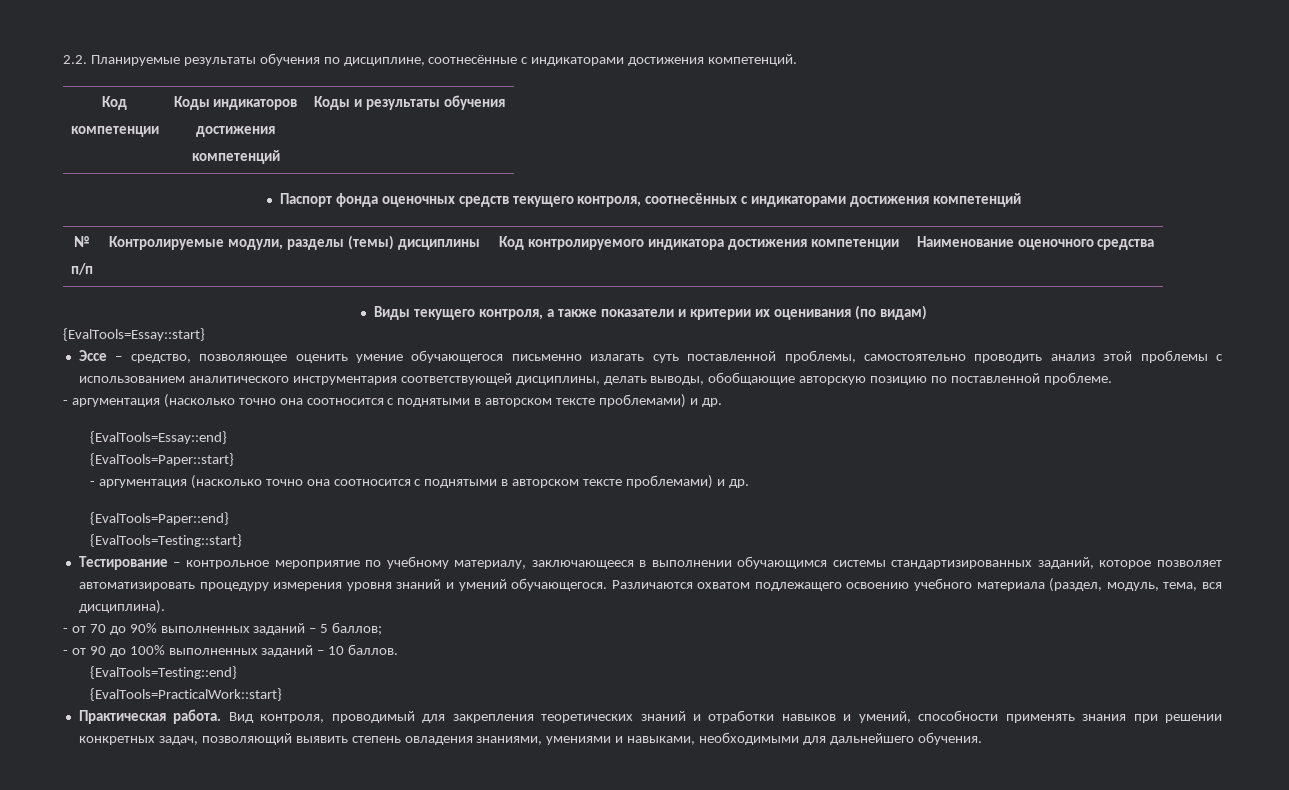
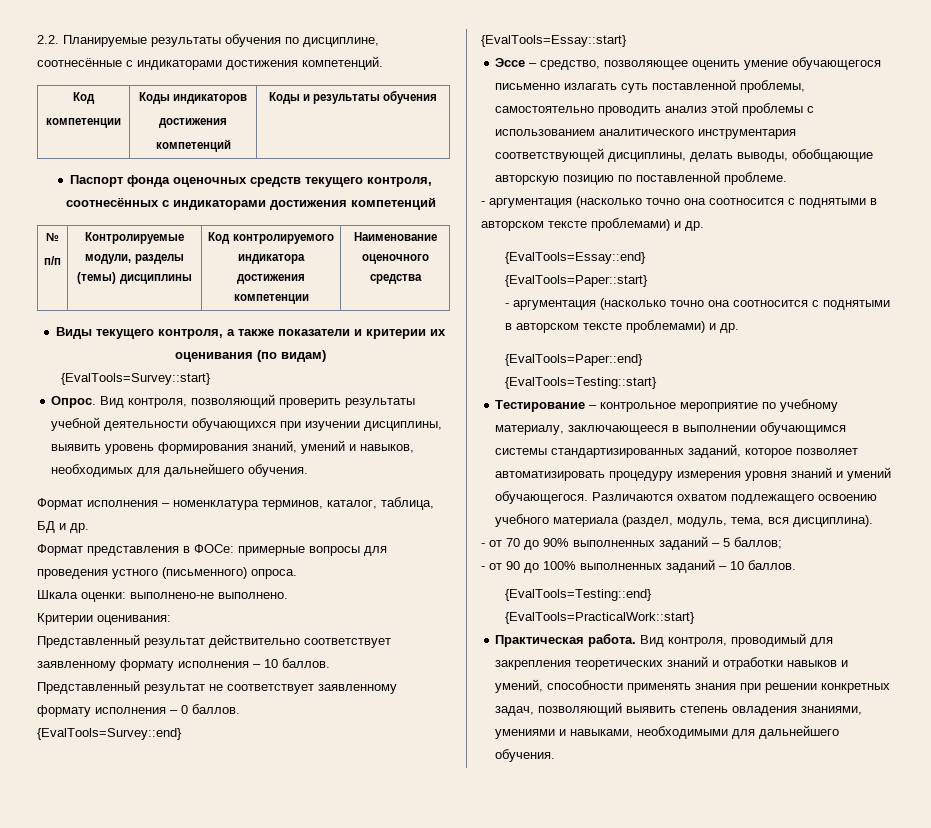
(927, 312) none -> [60,373,211,385] [51,394,416,408] [51,417,443,431] [51,440,415,454] [51,463,309,477] [37,497,434,510] [37,521,89,533] [37,544,387,556] [37,567,297,579] [37,590,288,602] [37,613,171,625] [37,634,391,648] [37,658,330,671] [37,680,397,694] [37,704,240,717] [37,728,182,740] // {EvalTools=Survey::start} // Опрос. Вид контроля, позволяющий проверить результаты учебной деятельности обучающихся при изучении дисциплины, выявить уровень формирования знаний, умений и навыков, необходимых для дальнейшего обучения. // Формат исполнения – номенклатура терминов, каталог, таблица, БД и др. // Формат представления в ФОСе: примерные вопросы для проведения устного (письменного) опроса. // Шкала оценки: выполнено-не выполнено. // Критерии оценивания: // Представленный результат действительно соответствует заявленному формату исполнения – 10 баллов. // Представленный результат не соответствует заявленному формату исполнения – 0 баллов. // {EvalTools=Survey::end}

